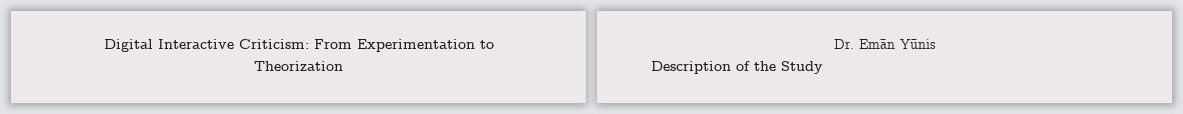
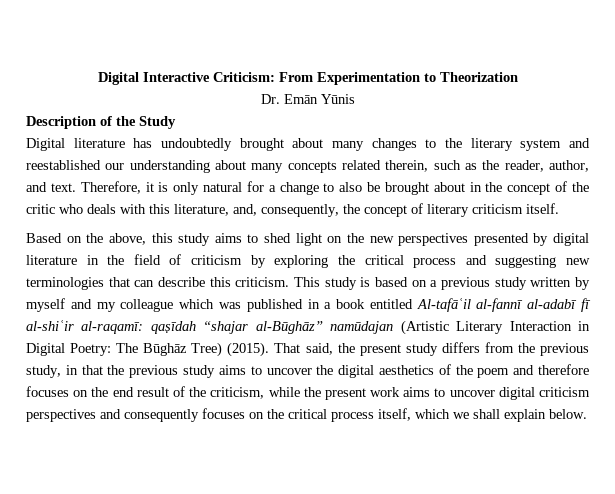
(823, 67) none -> [26,138,591,151] [26,160,589,173] [26,181,590,195] [26,203,559,217] [26,233,589,246] [26,254,591,268] [26,277,591,290] [26,298,591,312] [26,320,591,335] [26,342,589,357] [26,364,589,378] [26,386,590,400] [26,408,587,422] // Digital literature has undoubtedly brought about many changes to the literary system and reestablished our understanding about many concepts related therein, such as the reader, author, and text. Therefore, it is only natural for a change to also be brought about in the concept of the critic who deals with this literature, and, consequently, the concept of literary criticism itself. // Based on the above, this study aims to shed light on the new perspectives presented by digital literature in the field of criticism by exploring the critical process and suggesting new terminologies that can describe this criticism. This study is based on a previous study written by myself and my colleague which was published in a book entitled Al-tafāʿil al-fannī al-adabī fī al-shiʿir al-raqamī: qaṣīdah “shajar al-Būghāz” namūdajan (Artistic Literary Interaction in Digital Poetry: The Būghāz Tree) (2015). That said, the present study differs from the previous study, in that the previous study aims to uncover the digital aesthetics of the poem and therefore focuses on the end result of the criticism, while the present work aims to uncover digital criticism perspectives and consequently focuses on the critical process itself, which we shall explain below.

